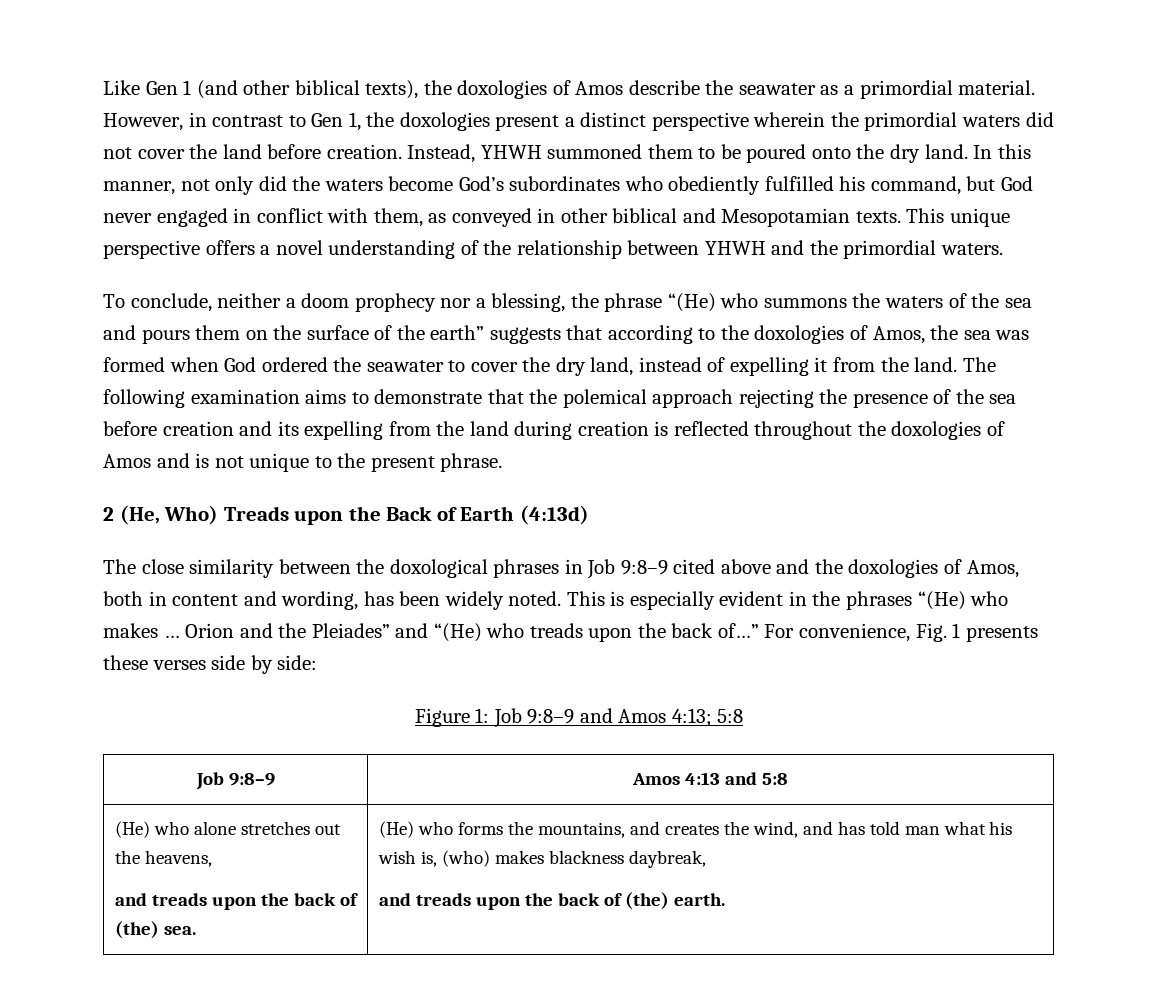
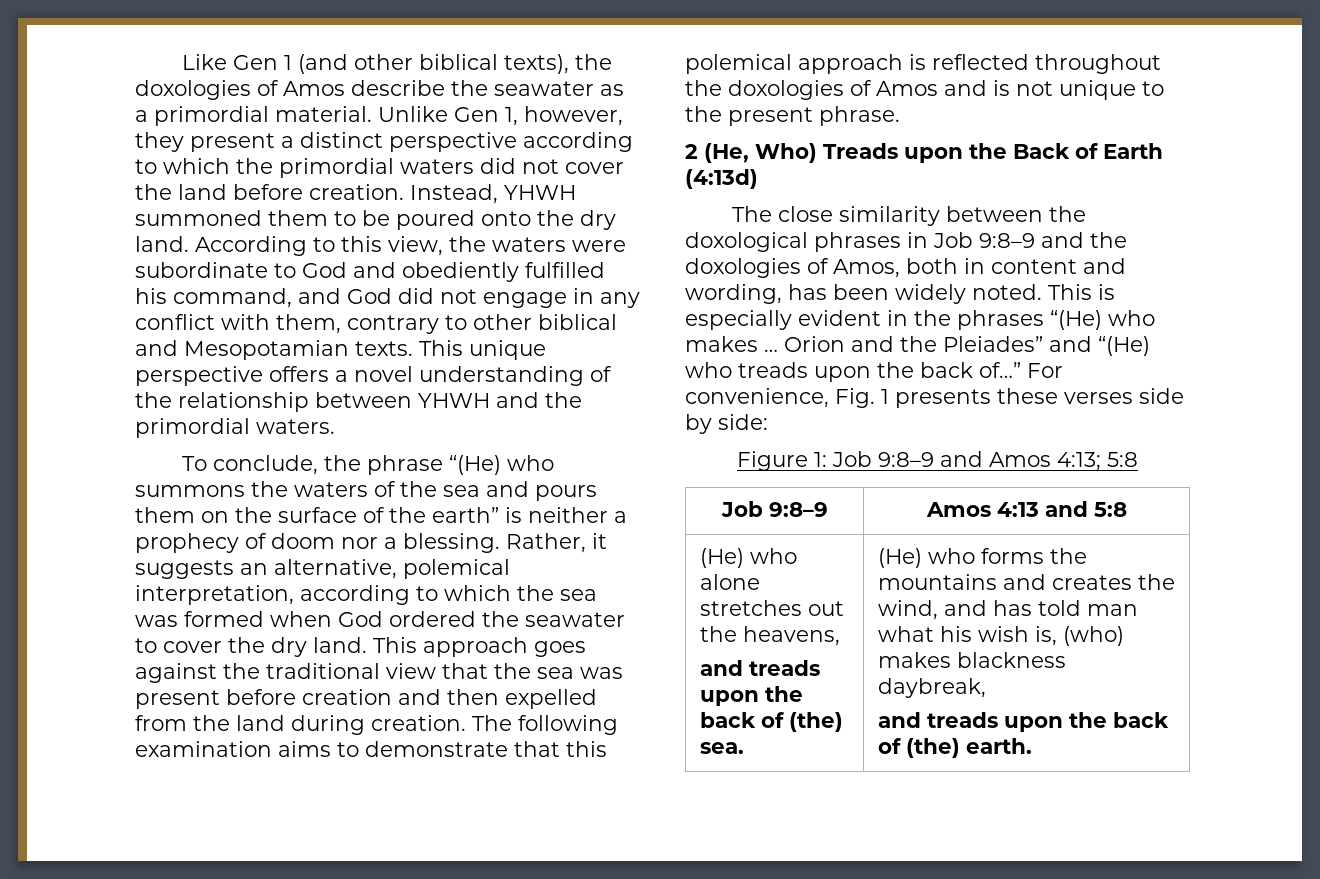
[103,112,490,131] However, in contrast to Gen 1, the doxologies -> [378,106,623,126] [135,132,184,152] Unlike Gen 1, however, they
[753,112,826,127] wherein -> [523,132,633,152] [135,158,230,174] according to which
[973,144,1031,159] [103,176,1034,195] [103,208,556,227] In this manner, not only did the waters become God’s subordinates who obediently fulfilled his command, but God never engaged in conflict with them, as conveyed in -> [195,236,626,256] [135,262,605,282] [135,288,640,308] [135,314,467,334] According to this view, the waters were subordinate to God and obediently fulfilled his command, and God did not engage in any conflict with them, contrary to
[217,293,566,312] neither a doom prophecy nor a blessing, -> (319, 465) none
[489,325,925,344] suggests that according to the doxologies of Amos, -> [505,507,627,523] [135,533,607,553] [135,559,510,579] [135,585,511,605] is neither a prophecy of doom nor a blessing. Rather, it suggests an alternative, polemical interpretation, according to which
[590,357,958,376] land, instead of expelling it from the land. -> [313,637,586,657] [135,663,623,683] [135,689,597,709] [135,715,466,735] land. This approach goes against the traditional view that the sea was present before creation and then expelled from the land during creation.
[529,389,558,404] the -> [566,741,607,757] this
[738,389,1017,408] [103,421,649,440] rejecting the presence of the sea before creation and its expelling from the land during creation -> (903, 64) none
[673,559,771,574] cited above -> (1035, 240) none
[537,822,625,838] mountains, -> [877,574,997,590] mountains

